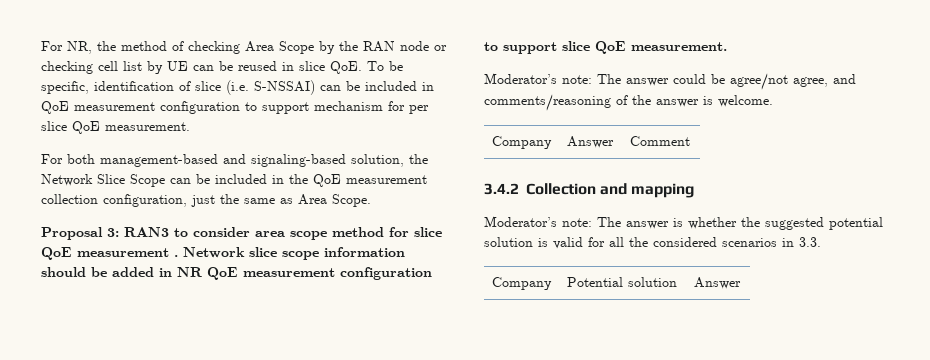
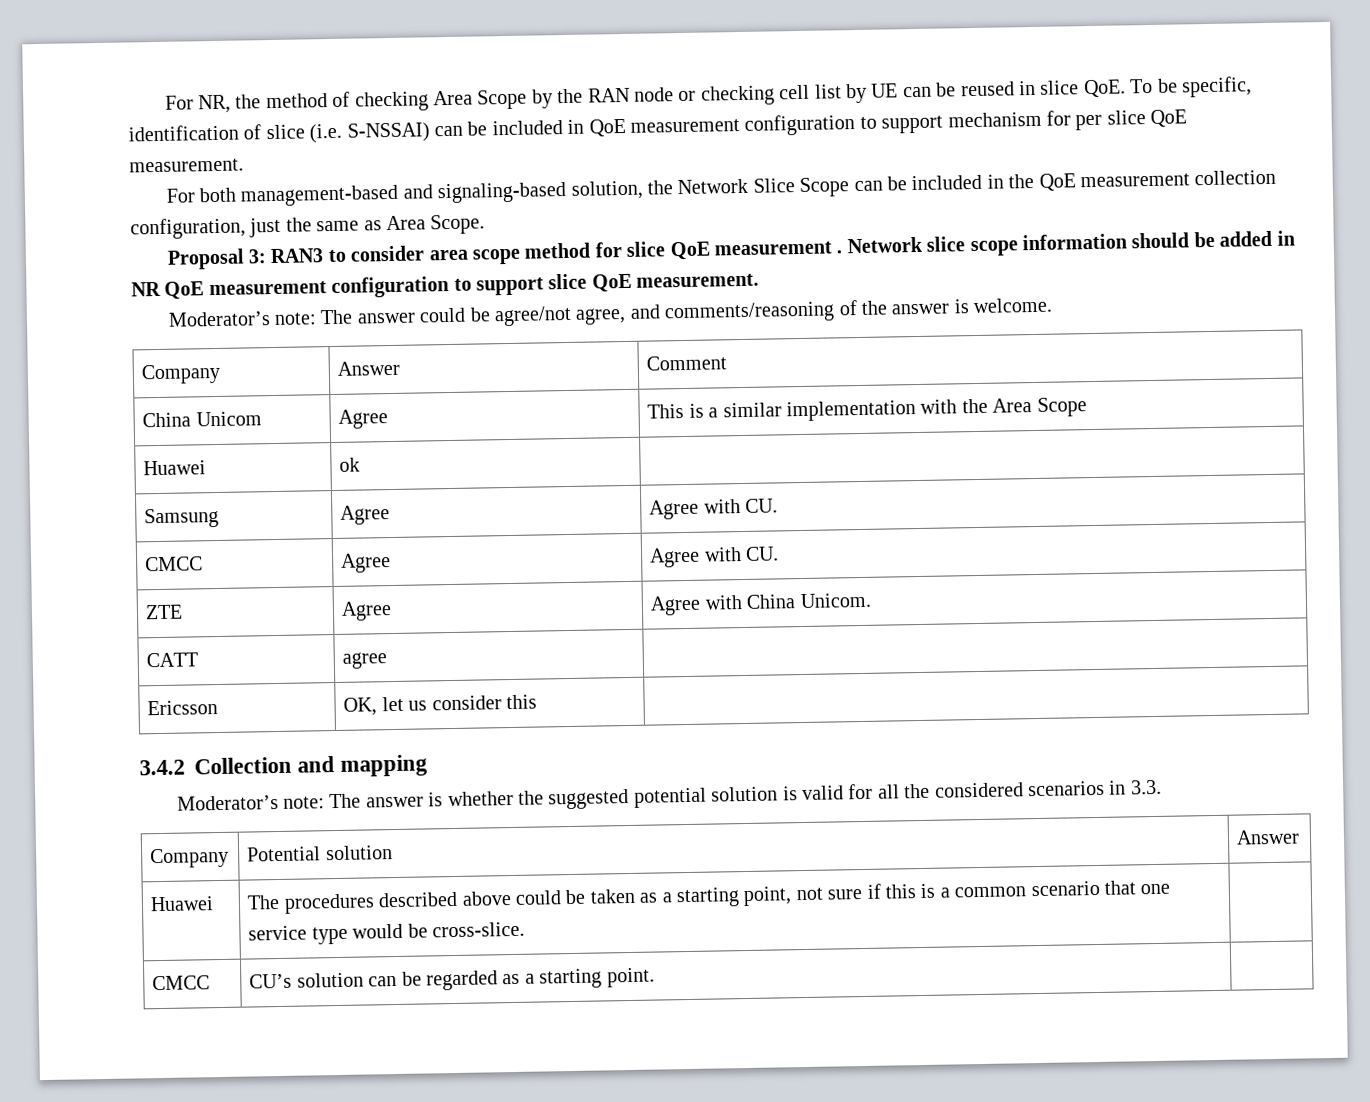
(690, 141) none -> [142,411,262,428] [338,409,389,429] [647,397,1087,422] [143,460,207,476] [339,457,361,472] [144,507,220,529] [340,505,391,525] [649,498,779,520] [145,556,204,572] [340,553,392,573] [649,546,780,568] [145,604,184,620] [341,601,393,621] [650,592,871,616] [146,652,199,668] [342,652,388,669] [147,700,219,716] [343,694,537,716] // China Unicom | Agree | This is a similar implementation with the Area Scope // Huawei | ok | // Samsung | Agree | Agree with CU. // CMCC | Agree | Agree with CU. // ZTE | Agree | Agree with China Unicom. // CATT | agree | // Ericsson | OK, let us consider this |
(741, 283) none -> [150,896,215,912] [247,880,1171,914] [248,921,525,945] [152,975,211,991] [249,967,655,991] // Huawei | The procedures described above could be taken as a starting point, not sure if this is a common scenario that one service type would be cross-slice. | // CMCC | CU’s solution can be regarded as a starting point. |

